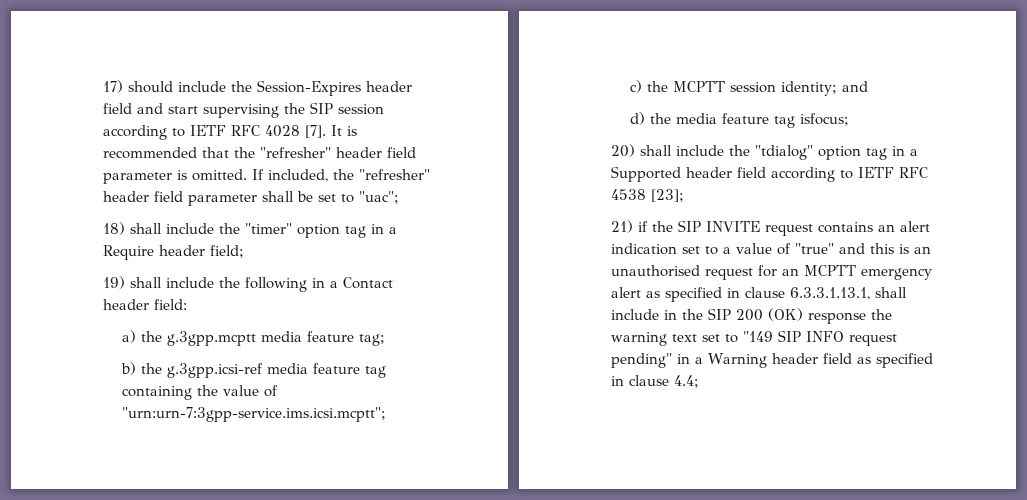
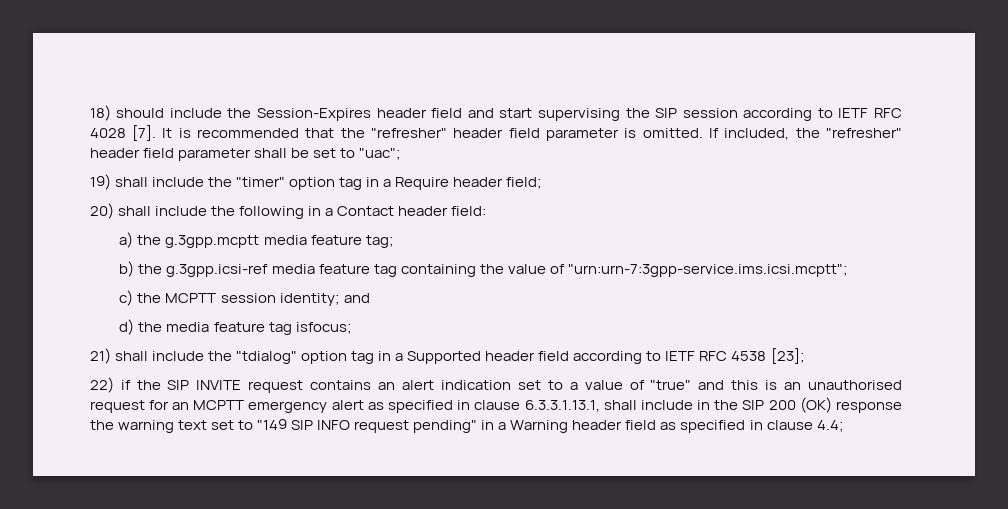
[103,80,124,93] 17) -> [89,105,111,121] 18)
[103,222,126,235] 18) -> [89,174,111,190] 19)
[103,276,126,289] 19) -> [89,203,114,219] 20)
[611,144,636,157] 20) -> [89,348,111,364] 21)
[611,220,634,233] 21) -> [89,377,114,393] 22)

